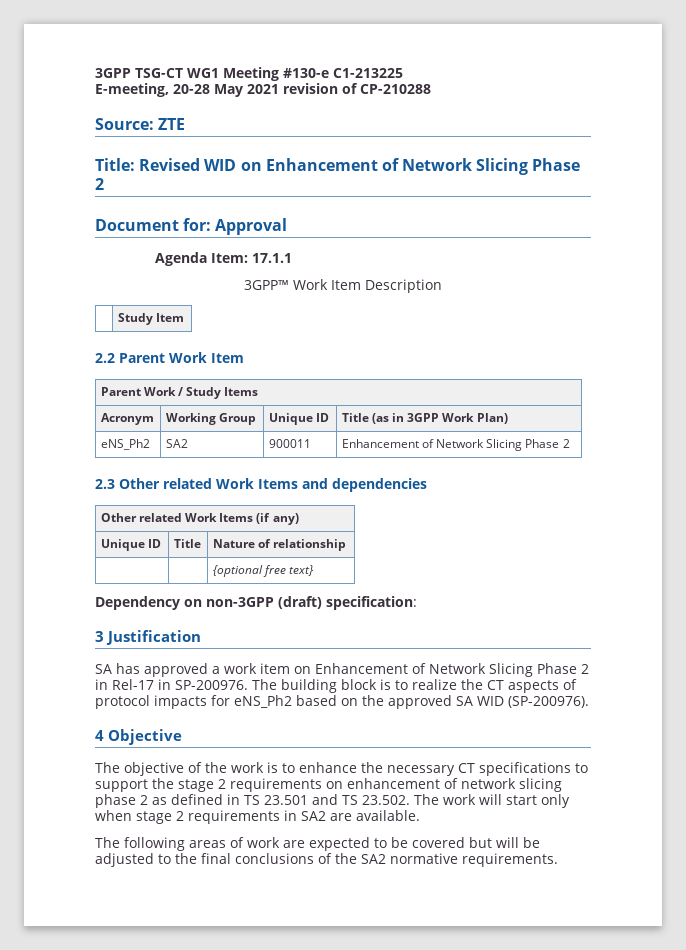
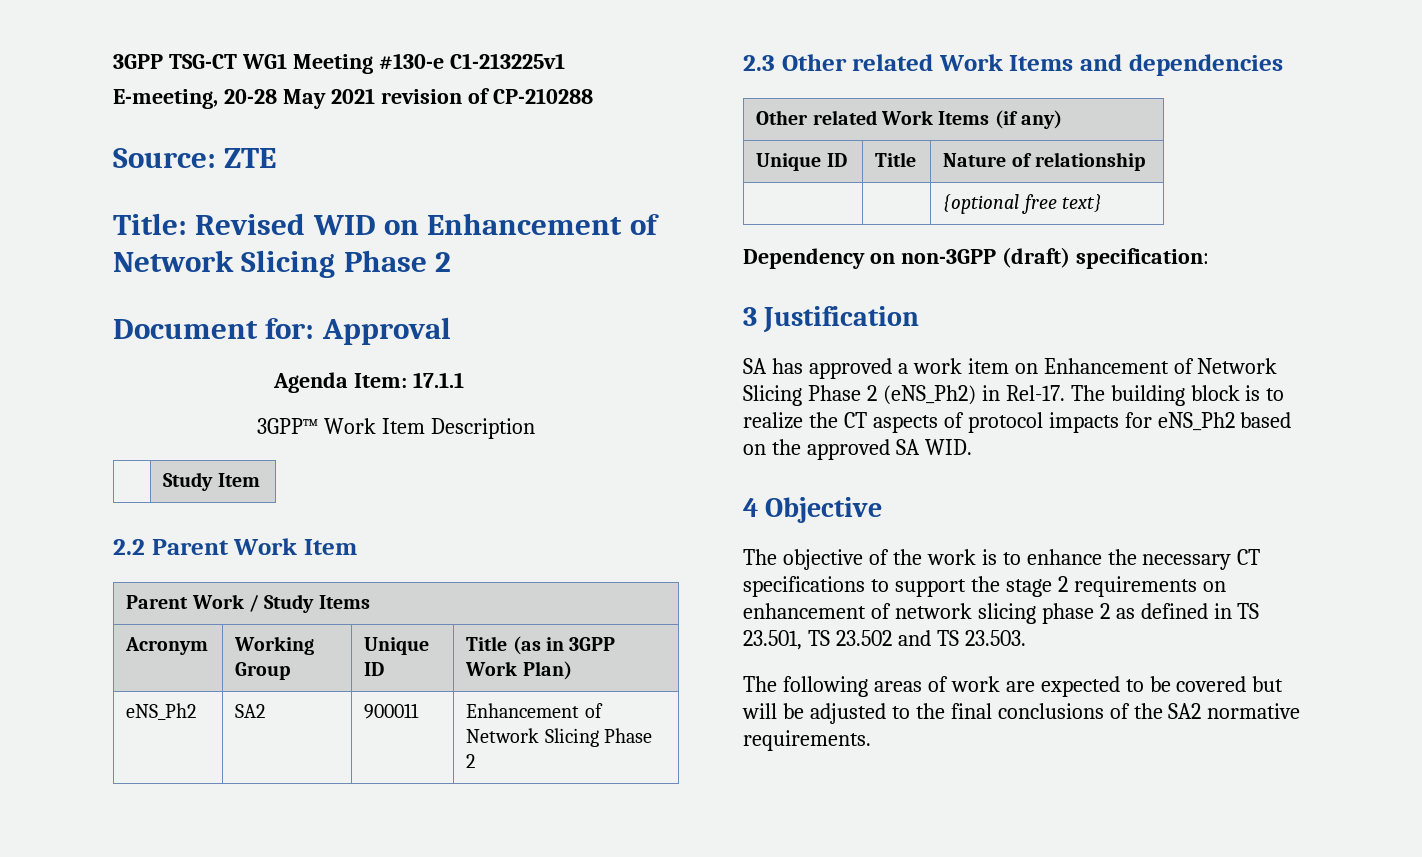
[333,68,403,78] C1-213225 -> [449,53,565,69] C1-213225v1
[95,679,248,690] in Rel-17 in SP-200976. -> [882,385,1065,405] (eNS_Ph2) in Rel-17.
[477,696,589,708] WID (SP-200976). -> [924,439,972,455] WID.
[264,794,570,808] [95,810,420,824] 23.501 and TS 23.502. The work will start only when stage 2 requirements in SA2 are available. -> [743,630,1026,650] 23.501, TS 23.502 and TS 23.503.

